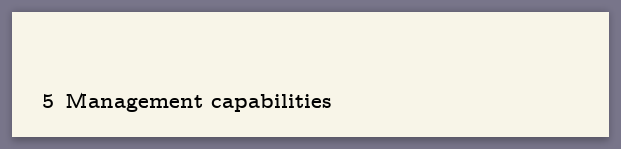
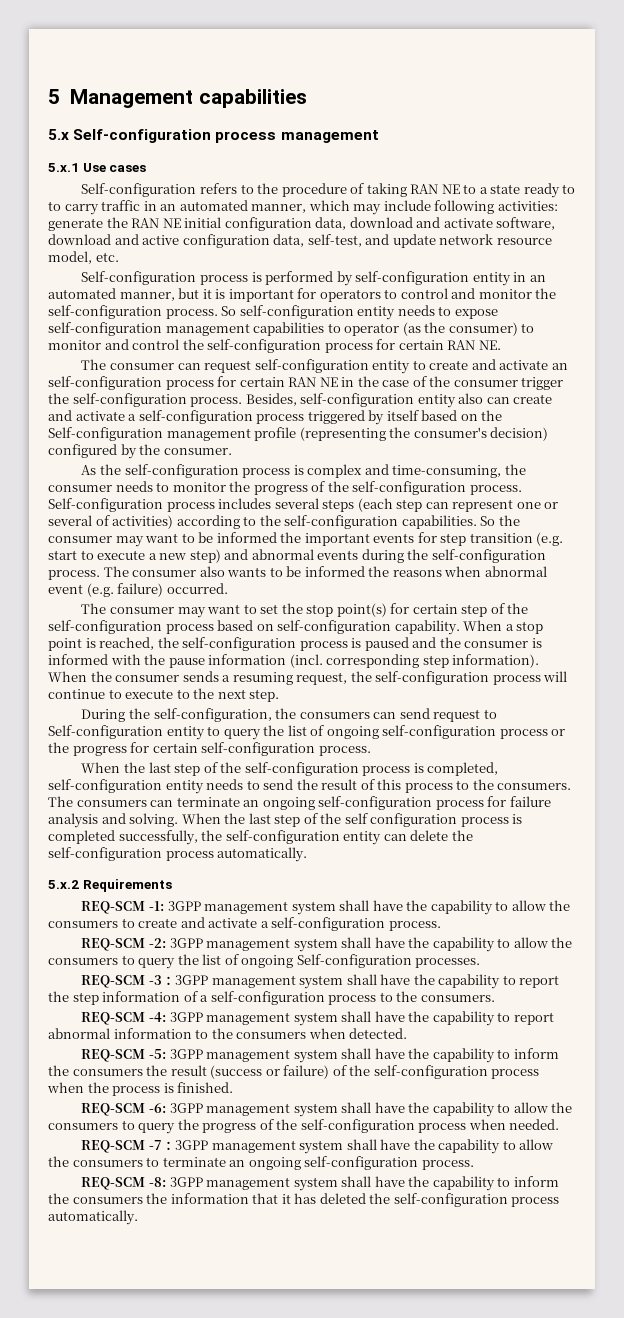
(332, 103) none -> [48,129,379,143] [48,163,147,172] [81,183,576,198] [48,200,558,215] [48,217,556,231] [48,234,552,248] [48,251,119,264] [81,271,546,286] [48,288,557,302] [48,305,498,320] [48,322,535,336] [48,339,501,353] [81,359,568,374] [48,376,564,390] [48,393,553,408] [48,410,503,425] [48,427,549,441] [48,444,232,459] [81,464,526,478] [48,481,522,495] [48,498,559,512] [48,515,520,529] [48,532,564,547] [48,549,546,563] [48,566,547,580] [48,583,228,597] [81,603,529,618] [48,620,544,635] [48,637,542,651] [48,654,540,668] [48,671,568,685] [48,688,280,702] [81,708,497,722] [48,725,566,740] [48,742,371,756] [81,762,499,776] [48,779,572,794] [48,796,551,810] [48,813,523,828] [48,830,473,845] [48,847,308,862] [48,879,172,892] [81,900,571,915] [48,917,441,931] [81,937,573,952] [48,954,481,969] [81,974,560,989] [48,991,495,1005] [81,1011,554,1026] [48,1028,408,1039] [81,1048,559,1063] [48,1065,540,1079] [47,1082,234,1096] [81,1102,573,1117] [48,1119,560,1134] [81,1139,554,1154] [48,1156,474,1170] [81,1176,559,1191] [48,1193,560,1207] [48,1210,138,1225] // 5.x Self-configuration process management // 5.x.1 Use cases // Self-configuration refers to the procedure of taking RAN NE to a state ready to to carry traffic in an automated manner, which may include following activities: generate the RAN NE initial configuration data, download and activate software, download and active configuration data, self-test, and update network resource model, etc. // Self-configuration process is performed by self-configuration entity in an automated manner, but it is important for operators to control and monitor the self-configuration process. So self-configuration entity needs to expose self-configuration management capabilities to operator (as the consumer) to monitor and control the self-configuration process for certain RAN NE. // The consumer can request self-configuration entity to create and activate an self-configuration process for certain RAN NE in the case of the consumer trigger the self-configuration process. Besides, self-configuration entity also can create and activate a self-configuration process triggered by itself based on the Self-configuration management profile (representing the consumer's decision) configured by the consumer. // As the self-configuration process is complex and time-consuming, the consumer needs to monitor the progress of the self-configuration process. Self-configuration process includes several steps (each step can represent one or several of activities) according to the self-configuration capabilities. So the consumer may want to be informed the important events for step transition (e.g. start to execute a new step) and abnormal events during the self-configuration process. The consumer also wants to be informed the reasons when abnormal event (e.g. failure) occurred. // The consumer may want to set the stop point(s) for certain step of the self-configuration process based on self-configuration capability. When a stop point is reached, the self-configuration process is paused and the consumer is informed with the pause information (incl. corresponding step information). When the consumer sends a resuming request, the self-configuration process will continue to execute to the next step. // During the self-configuration, the consumers can send request to Self-configuration entity to query the list of ongoing self-configuration process or the progress for certain self-configuration process. // When the last step of the self-configuration process is completed, self-configuration entity needs to send the result of this process to the consumers. The consumers can terminate an ongoing self-configuration process for failure analysis and solving. When the last step of the self configuration process is completed successfully, the self-configuration entity can delete the self-configuration process automatically. // 5.x.2 Requirements // REQ-SCM -1: 3GPP management system shall have the capability to allow the consumers to create and activate a self-configuration process. // REQ-SCM -2: 3GPP management system shall have the capability to allow the consumers to query the list of ongoing Self-configuration processes. // REQ-SCM -3：3GPP management system shall have the capability to report the step information of a self-configuration process to the consumers. // REQ-SCM -4: 3GPP management system shall have the capability to report abnormal information to the consumers when detected. // REQ-SCM -5: 3GPP management system shall have the capability to inform the consumers the result (success or failure) of the self-configuration process when the process is finished. // REQ-SCM -6: 3GPP management system shall have the capability to allow the consumers to query the progress of the self-configuration process when needed. // REQ-SCM -7：3GPP management system shall have the capability to allow the consumers to terminate an ongoing self-configuration process. // REQ-SCM -8: 3GPP management system shall have the capability to inform the consumers the information that it has deleted the self-configuration process automatically.

